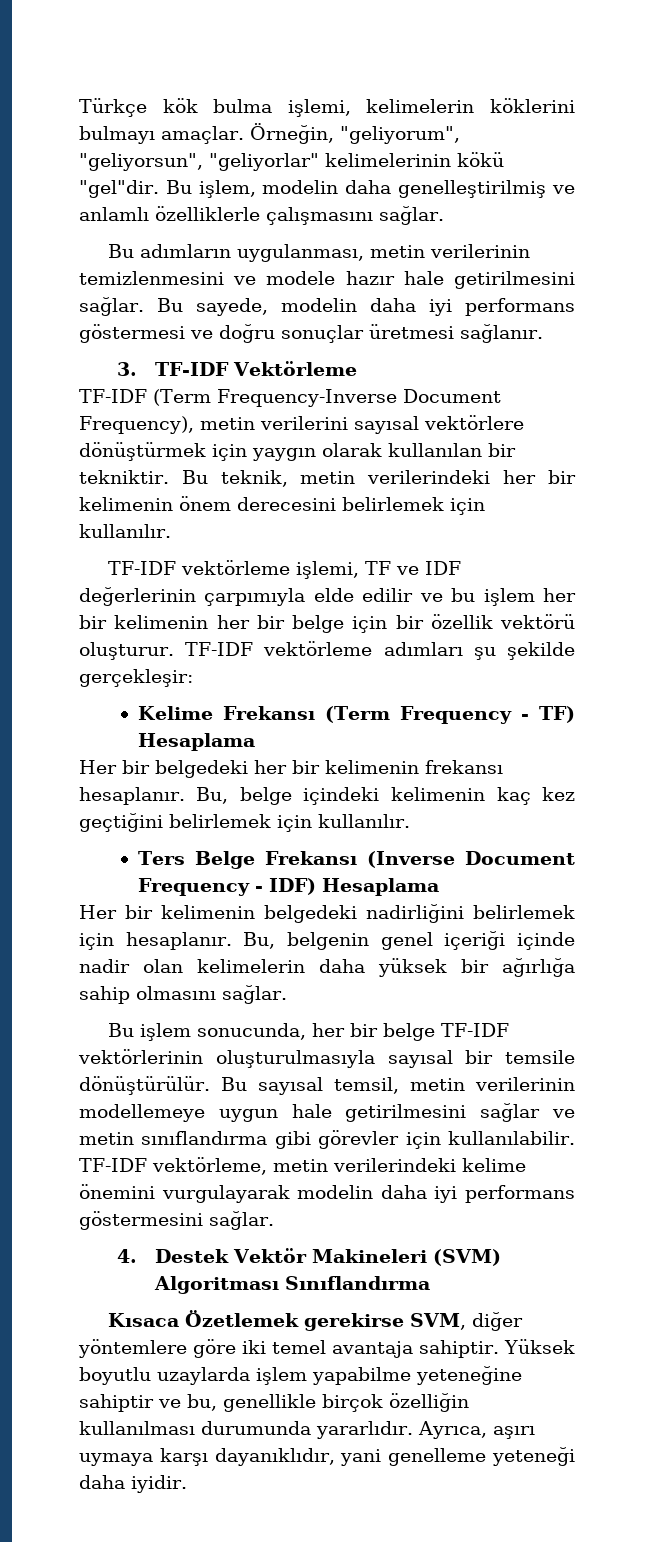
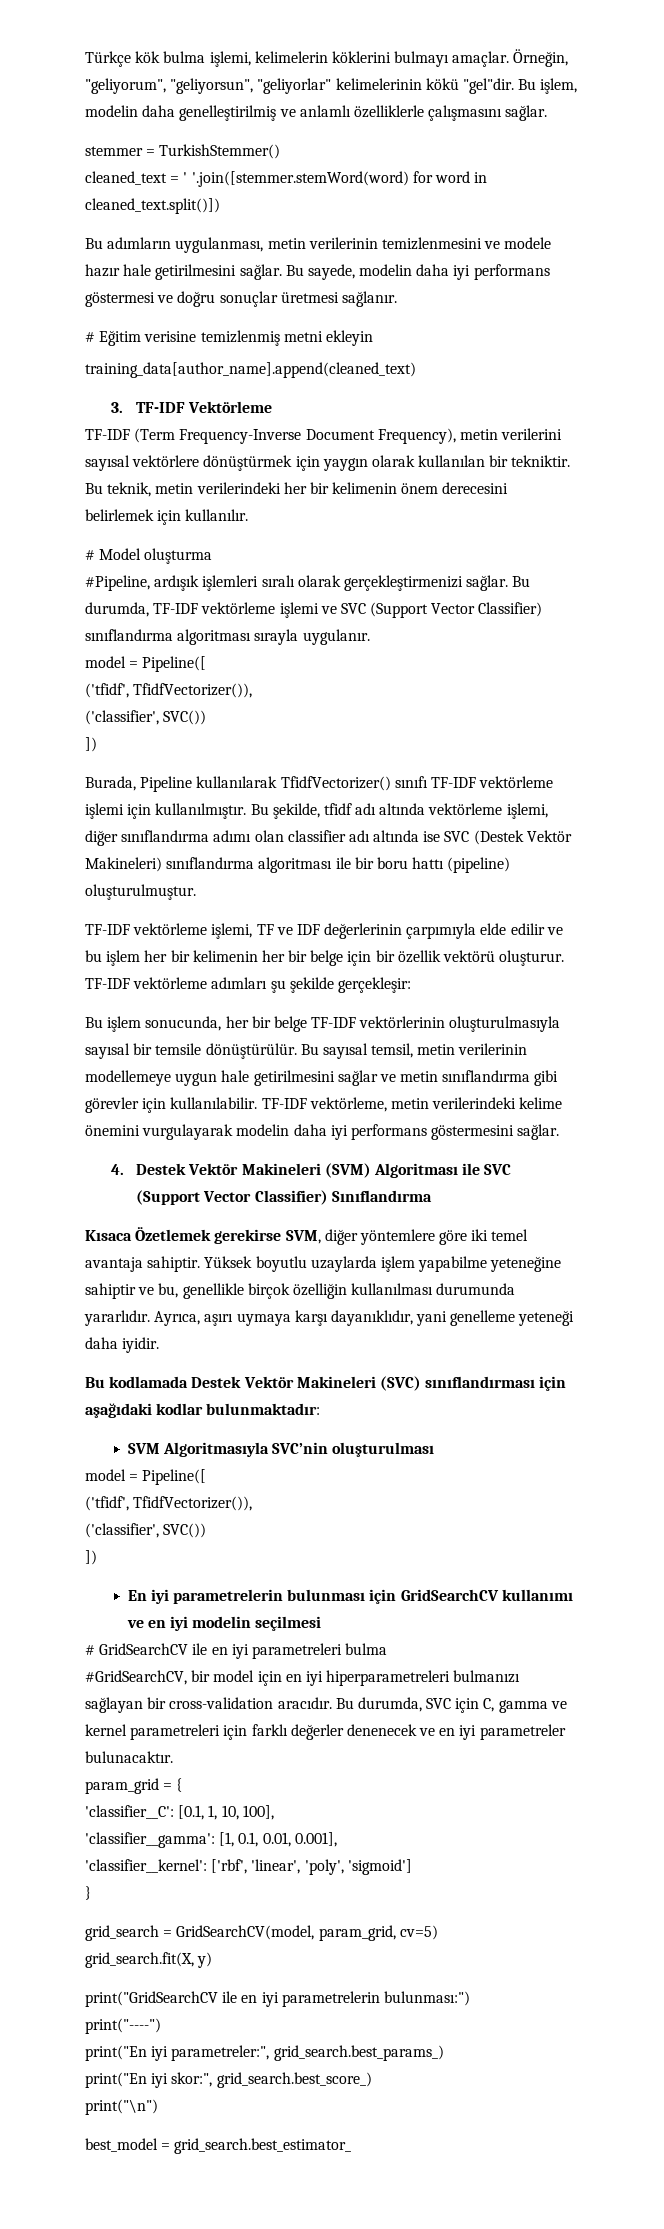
(444, 215) none -> [85,144,281,159] [85,171,488,187] [85,198,220,214] // stemmer = TurkishStemmer() // cleaned_text = ' '.join([stemmer.stemWord(word) for word in cleaned_text.split()])
(543, 333) none -> [85,330,373,346] [85,362,416,378] // # Eğitim verisine temizlenmiş metni ekleyin // training_data[author_name].append(cleaned_text)
(171, 531) none -> [85,548,213,564] [85,575,531,591] [85,602,543,618] [85,629,370,645] [85,656,207,672] [85,683,253,698] [85,710,207,725] [85,737,97,752] [85,776,554,792] [85,803,548,819] [85,830,572,846] [85,857,511,873] [85,884,196,900] // # Model oluşturma // #Pipeline, ardışık işlemleri sıralı olarak gerçekleştirmenizi sağlar. Bu durumda, TF-IDF vektörleme işlemi ve SVC (Support Vector Classifier) sınıflandırma algoritması sırayla uygulanır. // model = Pipeline([ // ('tfidf', TfidfVectorizer()), // ('classifier', SVC()) // ]) // Burada, Pipeline kullanılarak TfidfVectorizer() sınıfı TF-IDF vektörleme işlemi için kullanılmıştır. Bu şekilde, tfidf adı altında vektörleme işlemi, diğer sınıflandırma adımı olan classifier adı altında ise SVC (Destek Vektör Makineleri) sınıflandırma algoritması ile bir boru hattı (pipeline) oluşturulmuştur.
[137,706,575,724] [137,733,255,751] [79,760,503,778] [79,787,575,805] [79,813,410,832] [137,851,576,869] [137,878,439,896] [79,904,575,923] [79,931,575,950] [79,958,575,977] [79,985,287,1004] // Kelime Frekansı (Term Frequency - TF) Hesaplama // Her bir belgedeki her bir kelimenin frekansı hesaplanır. Bu, belge içindeki kelimenin kaç kez geçtiğini belirlemek için kullanılır. // Ters Belge Frekansı (Inverse Document Frequency - IDF) Hesaplama // Her bir kelimenin belgedeki nadirliğini belirlemek için hesaplanır. Bu, belgenin genel içeriği içinde nadir olan kelimelerin daha yüksek bir ağırlığa sahip olmasını sağlar. -> (411, 985) none
(279, 1285) none -> [462,1163,512,1175] [136,1190,328,1205] ile SVC (Support Vector Classifier)
(187, 1484) none -> [85,1376,567,1391] [85,1403,321,1418] [127,1442,435,1457] [85,1469,207,1485] [85,1496,253,1511] [85,1523,207,1538] [85,1550,97,1565] [127,1589,573,1604] [126,1616,322,1631] [85,1643,388,1659] [85,1670,521,1686] [85,1697,567,1713] [85,1724,566,1740] [85,1751,173,1763] [85,1778,183,1794] [85,1805,274,1820] [85,1832,337,1848] [85,1859,412,1875] [85,1886,91,1900] [85,1925,438,1941] [85,1952,213,1968] [85,1991,470,2007] [85,2018,161,2034] [85,2045,444,2061] [85,2072,372,2088] [85,2099,158,2115] [85,2138,352,2154] // Bu kodlamada Destek Vektör Makineleri (SVC) sınıflandırması için aşağıdaki kodlar bulunmaktadır: // SVM Algoritmasıyla SVC’nin oluşturulması // model = Pipeline([ // ('tfidf', TfidfVectorizer()), // ('classifier', SVC()) // ]) // En iyi parametrelerin bulunması için GridSearchCV kullanımı ve en iyi modelin seçilmesi // # GridSearchCV ile en iyi parametreleri bulma // #GridSearchCV, bir model için en iyi hiperparametreleri bulmanızı sağlayan bir cross-validation aracıdır. Bu durumda, SVC için C, gamma ve kernel parametreleri için farklı değerler denenecek ve en iyi parametreler bulunacaktır. // param_grid = { // 'classifier__C': [0.1, 1, 10, 100], // 'classifier__gamma': [1, 0.1, 0.01, 0.001], // 'classifier__kernel': ['rbf', 'linear', 'poly', 'sigmoid'] // } // grid_search = GridSearchCV(model, param_grid, cv=5) // grid_search.fit(X, y) // print("GridSearchCV ile en iyi parametrelerin bulunması:") // print("----") // print("En iyi parametreler:", grid_search.best_params_) // print("En iyi skor:", grid_search.best_score_) // print("\n") // best_model = grid_search.best_estimator_

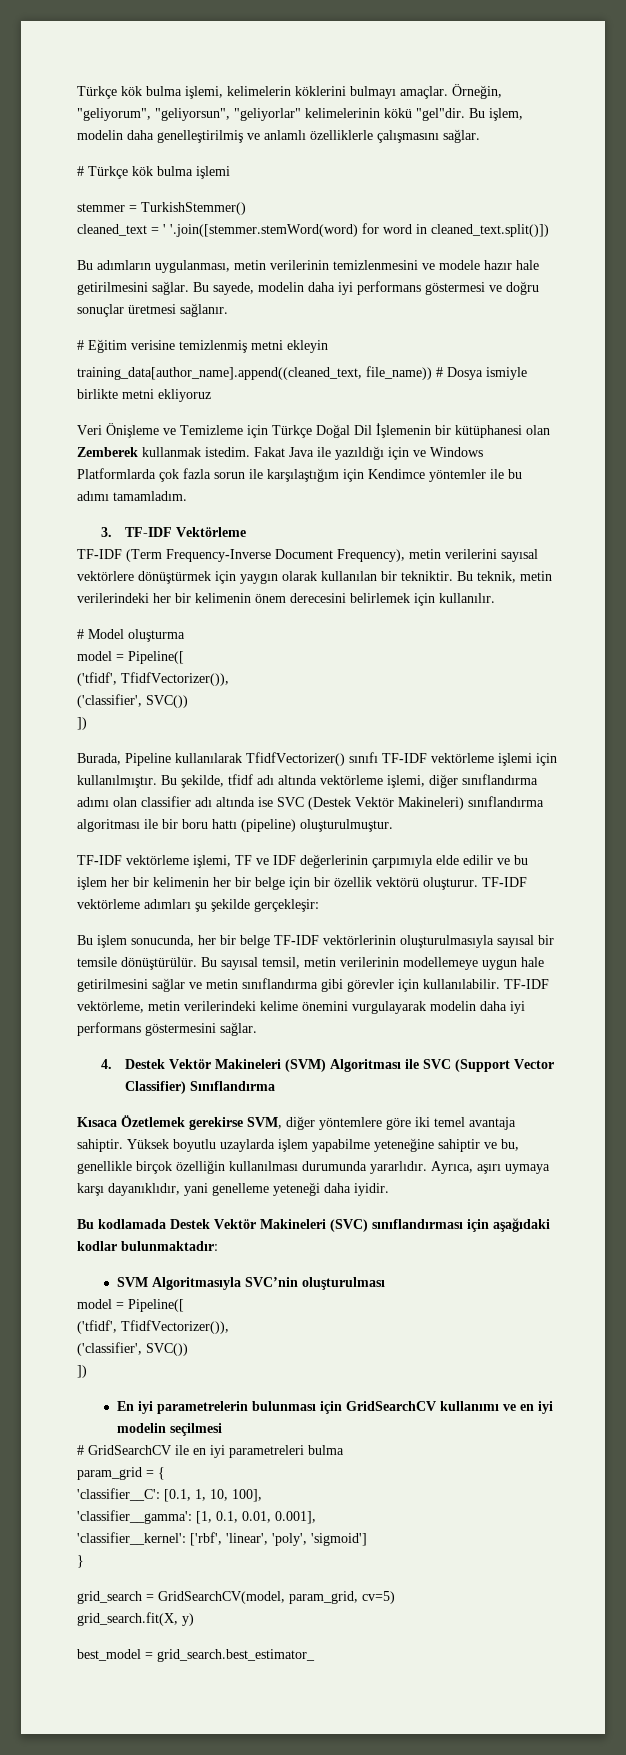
(548, 113) none -> [77,166,230,179] // # Türkçe kök bulma işlemi
[85,362,416,378] training_data[author_name].append(cleaned_text) -> [77,366,527,380] [77,389,211,402] [77,423,550,438] [77,446,483,460] [77,468,522,482] [77,491,187,501] training_data[author_name].append((cleaned_text, file_name)) # Dosya ismiyle birlikte metni ekliyoruz // Veri Önişleme ve Temizleme için Türkçe Doğal Dil İşlemenin bir kütüphanesi olan Zemberek kullanmak istedim. Fakat Java ile yazıldığı için ve Windows Platformlarda çok fazla sorun ile karşılaştığım için Kendimce yöntemler ile bu adımı tamamladım.
[85,575,531,591] [85,602,543,618] [85,629,370,645] // #Pipeline, ardışık işlemleri sıralı olarak gerçekleştirmenizi sağlar. Bu durumda, TF-IDF vektörleme işlemi ve SVC (Support Vector Classifier) sınıflandırma algoritması sırayla uygulanır. -> (185, 635) none
[85,1670,521,1686] [85,1697,567,1713] [85,1724,566,1740] [85,1751,173,1763] // #GridSearchCV, bir model için en iyi hiperparametreleri bulmanızı sağlayan bir cross-validation aracıdır. Bu durumda, SVC için C, gamma ve kernel parametreleri için farklı değerler denenecek ve en iyi parametreler bulunacaktır. -> (344, 1450) none
[85,1991,470,2007] [85,2018,161,2034] [85,2045,444,2061] [85,2072,372,2088] [85,2099,158,2115] // print("GridSearchCV ile en iyi parametrelerin bulunması:") // print("----") // print("En iyi parametreler:", grid_search.best_params_) // print("En iyi skor:", grid_search.best_score_) // print("\n") -> (194, 1619) none

